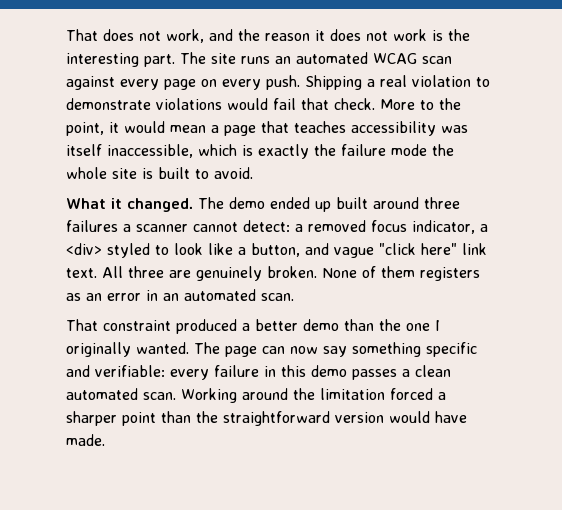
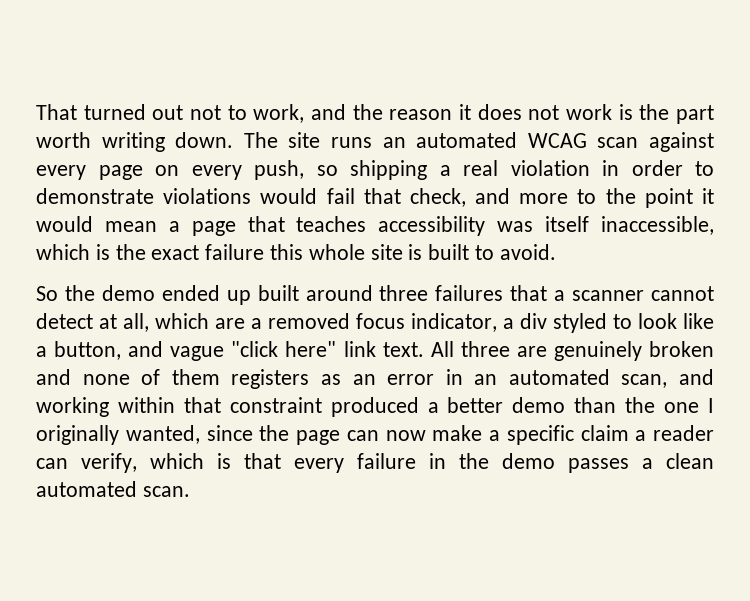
[66,29,161,41] That does not -> [36,104,247,120] That turned out not to
[66,53,175,67] interesting part. -> [675,105,714,124] [36,132,234,152] part worth writing down.
[266,75,362,90] push. Shipping -> [254,160,427,180] push, so shipping
(471, 81) none -> [602,160,683,176] in order
[334,98,415,110] check. More -> [409,188,569,207] check, and more
[66,122,104,136] point, -> [644,188,693,208] point
[258,144,454,159] exactly the failure mode the -> [115,244,304,260] the exact failure this
[66,197,224,212] What it changed. The -> [36,285,95,301] So the
(118, 226) none -> [510,285,548,301] that
[243,220,290,232] detect: -> [36,313,245,332] detect at all, which are
[66,243,102,255] <div> -> [520,313,547,329] div
[267,266,357,278] broken. None -> [649,341,714,357] [36,369,130,385] broken and none
[261,293,294,301] [66,319,98,331] scan. // That -> [621,369,714,388] [36,397,221,417] scan, and working within that
[136,342,477,357] [66,365,165,377] wanted. The page can now say something specific and verifiable: -> [125,425,714,445] [36,453,281,473] wanted, since the page can now make a specific claim a reader can verify, which is that
[281,365,306,377] this -> [459,453,489,469] the
[181,388,446,403] [66,411,467,426] [66,434,105,446] Working around the limitation forced a sharper point than the straightforward version would have made. -> (190, 491) none

